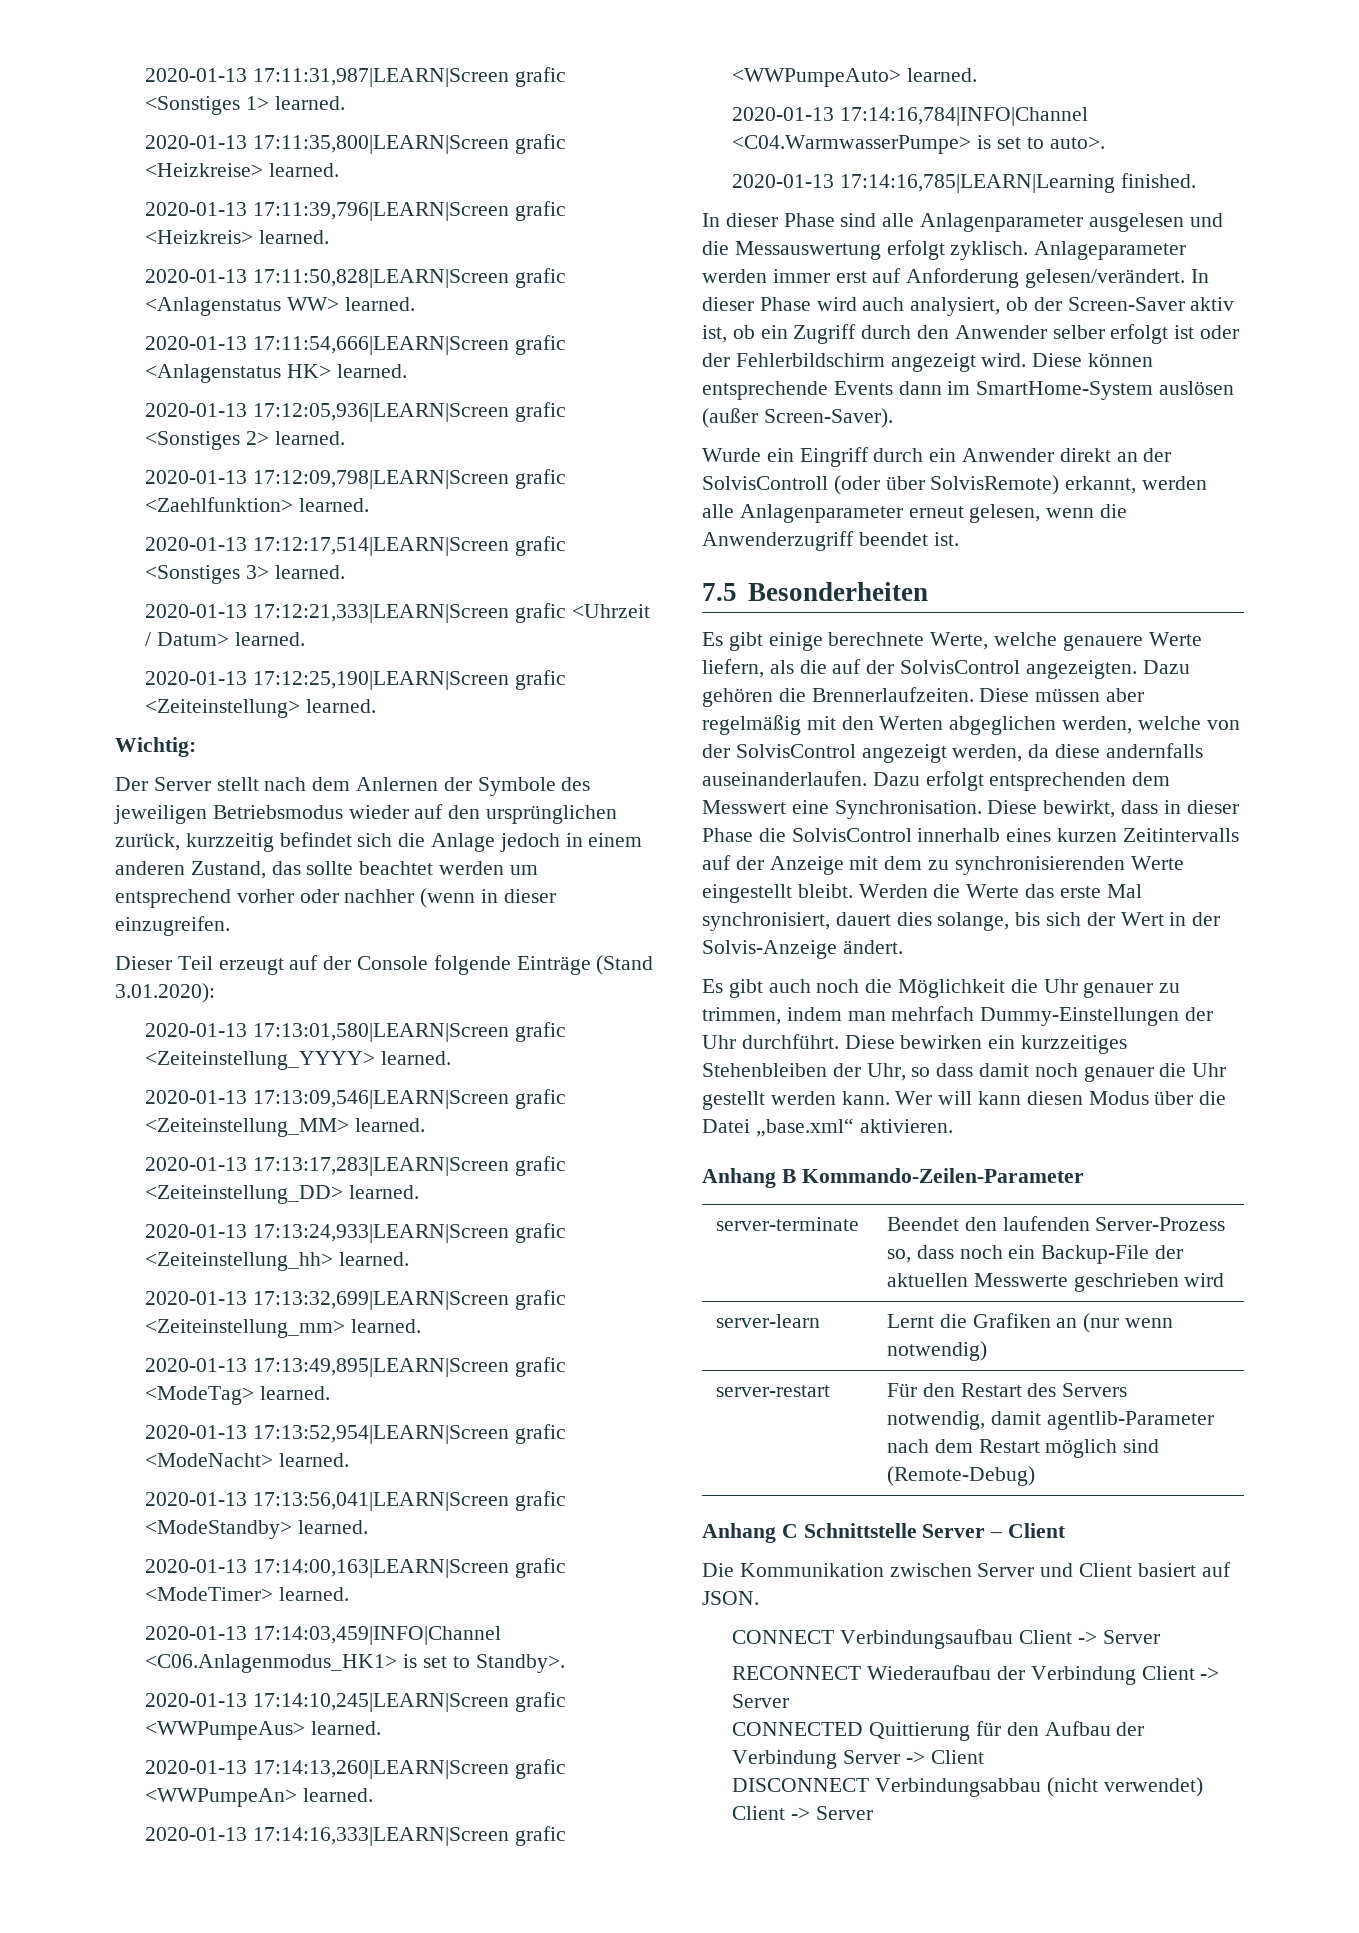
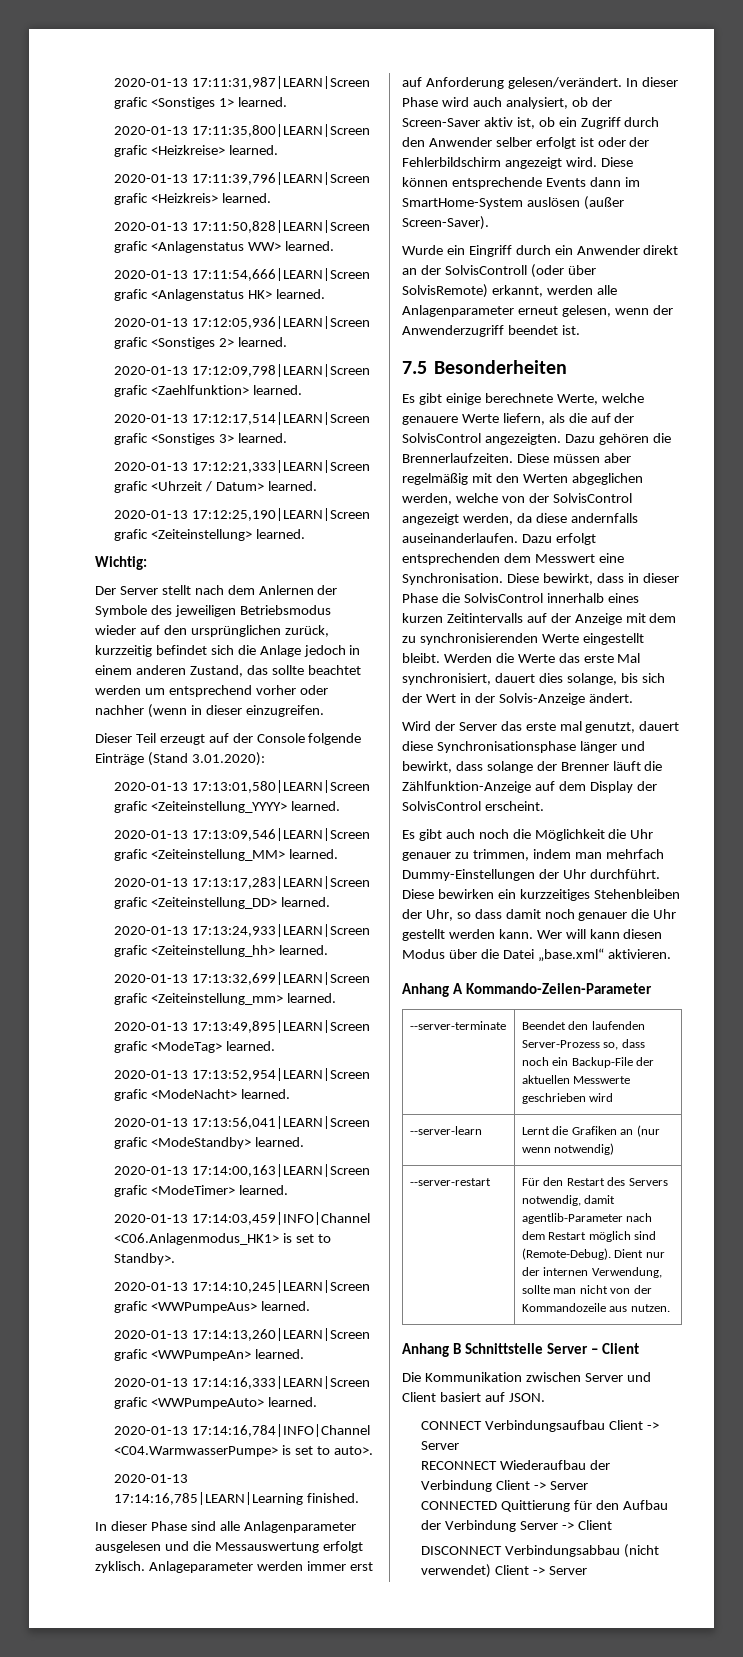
[1100,504,1128,518] die -> [652,305,673,315] der
(903, 947) none -> [402,721,680,733] [402,741,645,753] [402,761,663,773] [402,781,657,793] [402,801,544,811] // Wird der Server das erste mal genutzt, dauert diese Synchronisationsphase länger und bewirkt, dass solange der Brenner läuft die Zählfunktion-Anzeige auf dem Display der SolvisControl erscheint.
[781,1169,796,1183] B -> [452,983,463,994] A
[715,1217,859,1231] server-terminate -> [409,1021,506,1030] --server-terminate
[715,1314,820,1328] server-learn -> [409,1126,482,1135] --server-learn
[715,1385,830,1397] server-restart -> [409,1178,491,1186] --server-restart
[886,1466,1035,1486] [702,1523,798,1543] (Remote-Debug) // Anhang C -> [521,1248,665,1260] [521,1267,662,1278] [521,1285,652,1294] [521,1303,670,1312] [402,1343,461,1357] (Remote-Debug). Dient nur der internen Verwendung, sollte man nicht von der Kommandozeile aus nutzen. // Anhang B

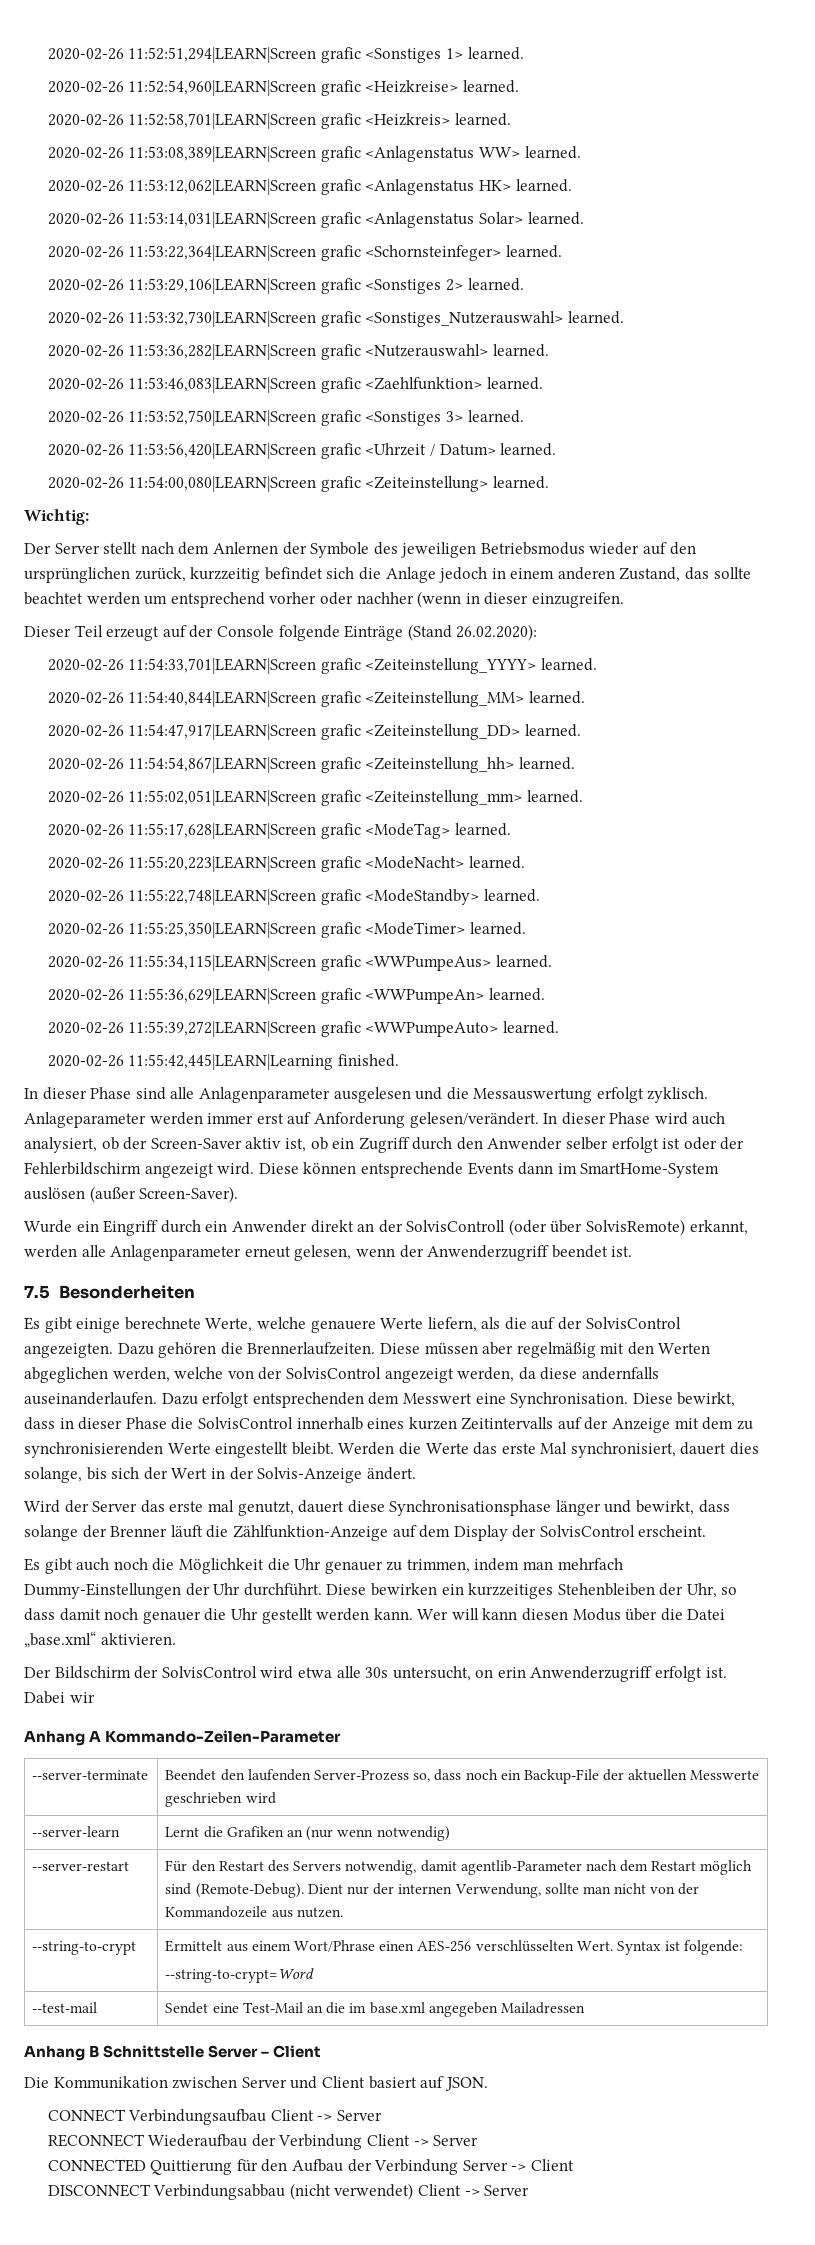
[114,76,371,89] 2020-01-13 17:11:31,987|LEARN|Screen -> [47,47,317,63] 2020-02-26 11:52:51,294|LEARN|Screen
[114,124,371,137] 2020-01-13 17:11:35,800|LEARN|Screen -> [47,80,317,96] 2020-02-26 11:52:54,960|LEARN|Screen
[114,172,371,185] 2020-01-13 17:11:39,796|LEARN|Screen -> [47,113,317,129] 2020-02-26 11:52:58,701|LEARN|Screen
[114,220,371,233] 2020-01-13 17:11:50,828|LEARN|Screen -> [47,146,317,162] 2020-02-26 11:53:08,389|LEARN|Screen
[114,268,371,281] 2020-01-13 17:11:54,666|LEARN|Screen -> [47,179,317,195] 2020-02-26 11:53:12,062|LEARN|Screen
[114,316,371,329] [114,337,287,349] [114,364,371,377] 2020-01-13 17:12:05,936|LEARN|Screen grafic <Sonstiges 2> learned. // 2020-01-13 17:12:09,798|LEARN|Screen -> [47,212,584,228] [47,245,563,261] [47,278,524,294] [47,311,625,327] [47,344,550,360] [47,377,317,393] 2020-02-26 11:53:14,031|LEARN|Screen grafic <Anlagenstatus Solar> learned. // 2020-02-26 11:53:22,364|LEARN|Screen grafic <Schornsteinfeger> learned. // 2020-02-26 11:53:29,106|LEARN|Screen grafic <Sonstiges 2> learned. // 2020-02-26 11:53:32,730|LEARN|Screen grafic <Sonstiges_Nutzerauswahl> learned. // 2020-02-26 11:53:36,282|LEARN|Screen grafic <Nutzerauswahl> learned. // 2020-02-26 11:53:46,083|LEARN|Screen
[114,412,371,425] 2020-01-13 17:12:17,514|LEARN|Screen -> [47,410,317,426] 2020-02-26 11:53:52,750|LEARN|Screen
[114,460,371,473] 2020-01-13 17:12:21,333|LEARN|Screen -> [47,443,317,459] 2020-02-26 11:53:56,420|LEARN|Screen
[114,508,371,521] 2020-01-13 17:12:25,190|LEARN|Screen -> [47,476,317,492] 2020-02-26 11:54:00,080|LEARN|Screen
[191,752,265,766] [114,780,371,793] 3.01.2020): // 2020-01-13 17:13:01,580|LEARN|Screen -> [456,624,538,641] [47,658,317,674] 26.02.2020): // 2020-02-26 11:54:33,701|LEARN|Screen
[114,828,371,841] 2020-01-13 17:13:09,546|LEARN|Screen -> [47,691,317,707] 2020-02-26 11:54:40,844|LEARN|Screen
[114,876,371,889] 2020-01-13 17:13:17,283|LEARN|Screen -> [47,724,317,740] 2020-02-26 11:54:47,917|LEARN|Screen
[114,924,371,937] 2020-01-13 17:13:24,933|LEARN|Screen -> [47,757,317,773] 2020-02-26 11:54:54,867|LEARN|Screen
[114,972,371,985] 2020-01-13 17:13:32,699|LEARN|Screen -> [47,790,317,806] 2020-02-26 11:55:02,051|LEARN|Screen
[114,1020,371,1033] 2020-01-13 17:13:49,895|LEARN|Screen -> [47,823,317,839] 2020-02-26 11:55:17,628|LEARN|Screen
[114,1068,371,1081] 2020-01-13 17:13:52,954|LEARN|Screen -> [47,856,317,872] 2020-02-26 11:55:20,223|LEARN|Screen
[114,1116,371,1129] 2020-01-13 17:13:56,041|LEARN|Screen -> [47,889,317,905] 2020-02-26 11:55:22,748|LEARN|Screen
[114,1164,371,1177] 2020-01-13 17:14:00,163|LEARN|Screen -> [47,922,317,938] 2020-02-26 11:55:25,350|LEARN|Screen
[114,1212,371,1225] [114,1233,331,1245] [114,1253,176,1265] [114,1280,371,1293] 2020-01-13 17:14:03,459|INFO|Channel <C06.Anlagenmodus_HK1> is set to Standby>. // 2020-01-13 17:14:10,245|LEARN|Screen -> [47,955,317,971] 2020-02-26 11:55:34,115|LEARN|Screen
[114,1328,371,1341] 2020-01-13 17:14:13,260|LEARN|Screen -> [47,988,317,1004] 2020-02-26 11:55:36,629|LEARN|Screen
[114,1376,371,1389] 2020-01-13 17:14:16,333|LEARN|Screen -> [47,1021,317,1037] 2020-02-26 11:55:39,272|LEARN|Screen
[114,1424,371,1437] [114,1445,373,1457] [114,1474,189,1483] [114,1492,304,1505] 2020-01-13 17:14:16,784|INFO|Channel <C04.WarmwasserPumpe> is set to auto>. // 2020-01-13 17:14:16,785|LEARN|Learning -> [47,1054,334,1070] 2020-02-26 11:55:42,445|LEARN|Learning
(671, 954) none -> [24,1666,727,1682] [24,1691,95,1704] // Der Bildschirm der SolvisControl wird etwa alle 30s untersucht, on erin Anwenderzugriff erfolgt ist. Dabei wir
(670, 1308) none -> [32,1941,137,1955] [165,1940,744,1955] [165,1968,315,1983] [32,2002,98,2013] [165,2002,585,2017] // --string-to-crypt | Ermittelt aus einem Wort/Phrase einen AES-256 verschlüsselten Wert. Syntax ist folgende: // --string-to-crypt=Word // --test-mail | Sendet eine Test-Mail an die im base.xml angegeben Mailadressen

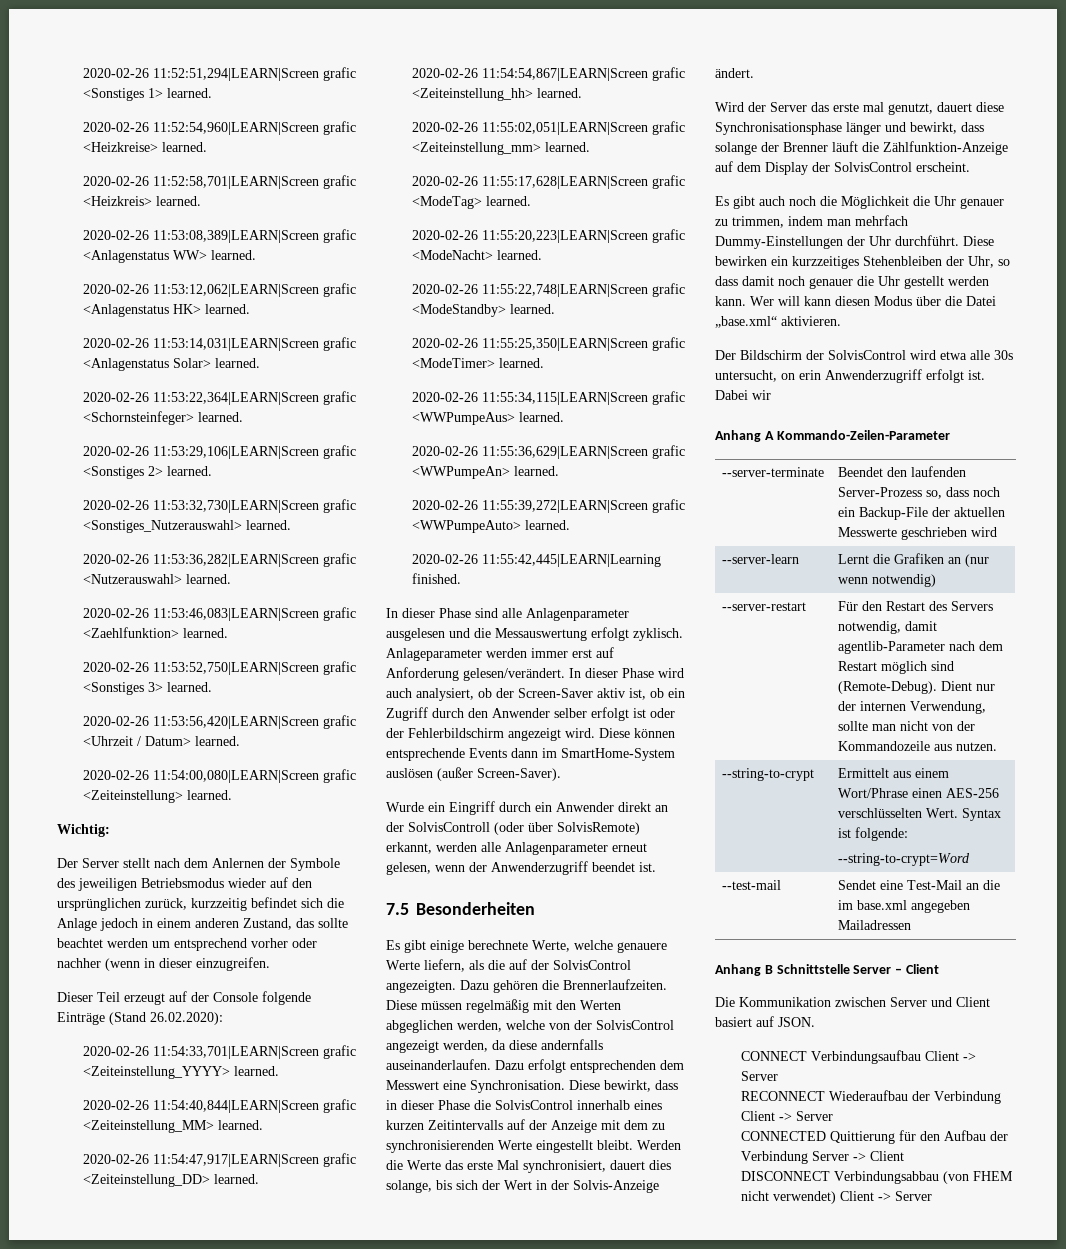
[482,1342,514,1355] aber -> (462, 1005) none
[289,2183,331,2200] (nicht -> [943,1171,1014,1184] [741,1191,770,1201] (von FHEM nicht

